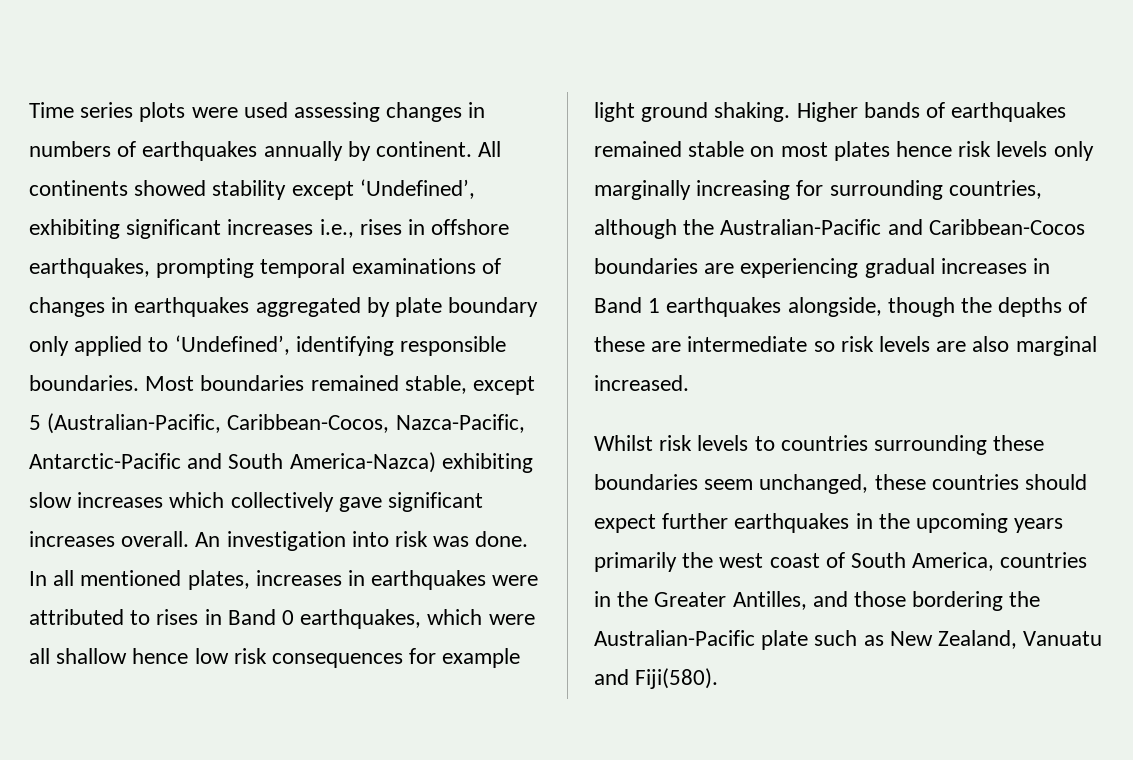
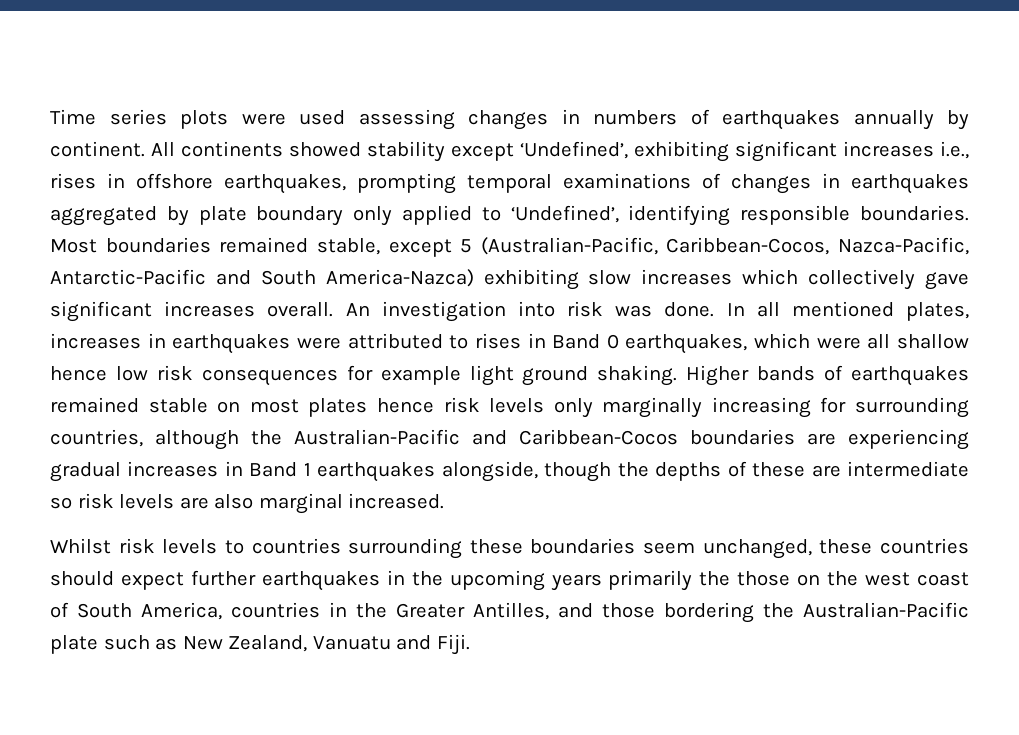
(714, 560) none -> [737,571,859,586] those on the
[635,668,719,689] Fiji(580). -> [436,634,470,655] Fiji.

